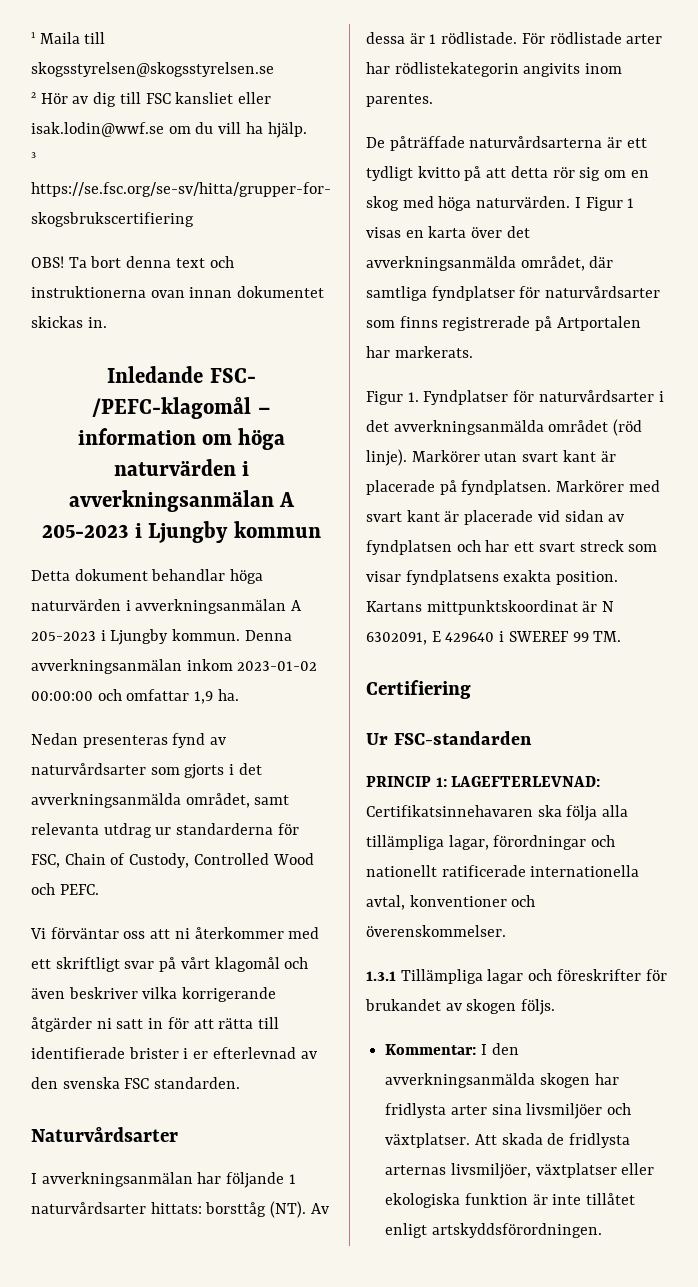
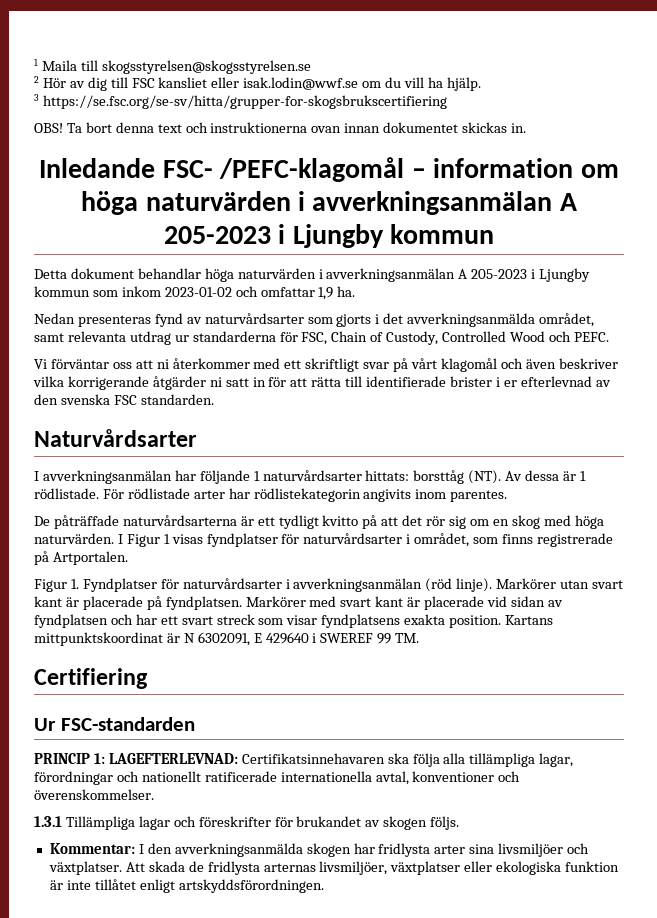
[172,629,292,641] [31,659,182,674] kommun. Denna avverkningsanmälan -> [34,286,118,297] kommun som
[31,691,93,701] 00:00:00 -> (232, 292) none
[510,166,548,178] detta -> [402,515,423,526] det
[405,226,530,238] [366,256,614,271] [366,286,427,301] en karta över det avverkningsanmälda området, där samtliga -> (203, 539) none
(661, 292) none -> [406,533,470,547] i området,
[556,316,641,331] [366,346,473,358] Artportalen har markerats. -> [52,551,128,565] Artportalen.
[366,420,609,435] det avverkningsanmälda området -> [293,578,423,592] avverkningsanmälan

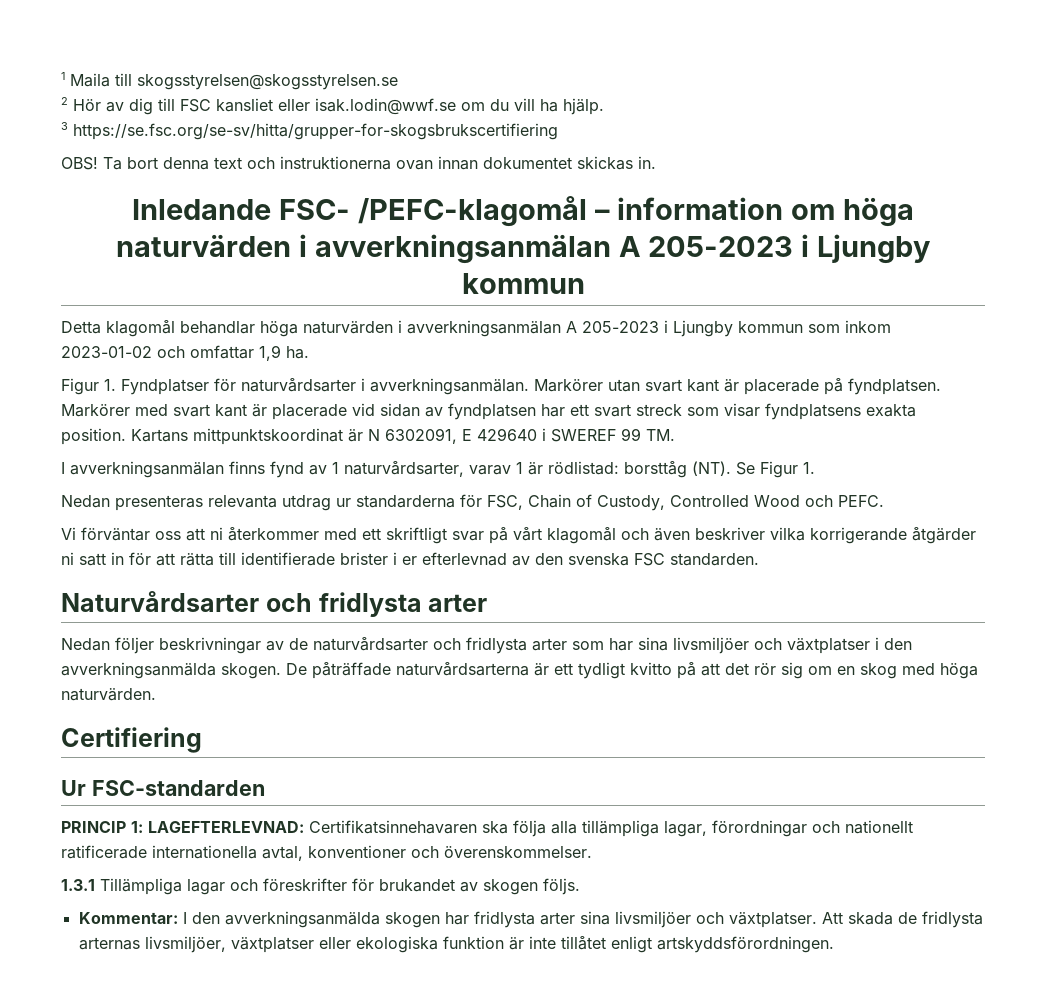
[70,268,134,279] dokument -> [106,320,175,337] klagomål
[34,313,595,327] [34,333,64,342] Nedan presenteras fynd av naturvårdsarter som gjorts i det avverkningsanmälda området, samt -> [61,378,941,395] [61,403,916,420] [61,428,675,445] [61,461,815,478] [61,495,203,511] Figur 1. Fyndplatser för naturvårdsarter i avverkningsanmälan. Markörer utan svart kant är placerade på fyndplatsen. Markörer med svart kant är placerade vid sidan av fyndplatsen har ett svart streck som visar fyndplatsens exakta position. Kartans mittpunktskoordinat är N 6302091, E 429640 i SWEREF 99 TM. // I avverkningsanmälan finns fynd av 1 naturvårdsarter, varav 1 är rödlistad: borsttåg (NT). Se Figur 1. // Nedan presenteras
[34,470,586,484] [34,488,508,502] // I avverkningsanmälan har följande 1 naturvårdsarter hittats: borsttåg (NT). Av dessa är 1 rödlistade. För rödlistade arter har rödlistekategorin angivits inom parentes. // -> [265,592,488,617] [61,637,912,654] [61,662,281,679] och fridlysta arter // Nedan följer beskrivningar av de naturvårdsarter och fridlysta arter som har sina livsmiljöer och växtplatser i den avverkningsanmälda skogen.
[117,533,613,547] [34,551,128,565] [34,578,624,592] [34,596,563,610] [34,614,554,628] [34,632,420,646] I Figur 1 visas fyndplatser för naturvårdsarter i området, som finns registrerade på Artportalen. // Figur 1. Fyndplatser för naturvårdsarter i avverkningsanmälan (röd linje). Markörer utan svart kant är placerade på fyndplatsen. Markörer med svart kant är placerade vid sidan av fyndplatsen och har ett svart streck som visar fyndplatsens exakta position. Kartans mittpunktskoordinat är N 6302091, E 429640 i SWEREF 99 TM. -> (156, 694) none

